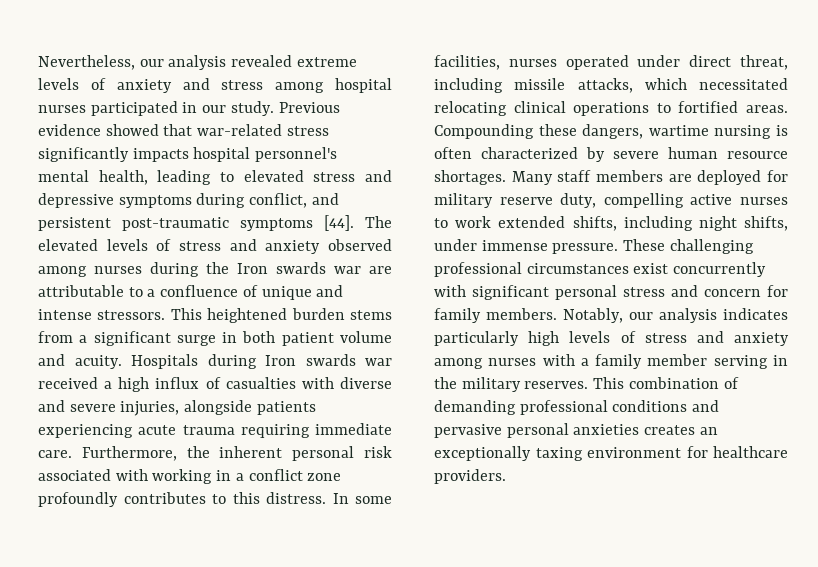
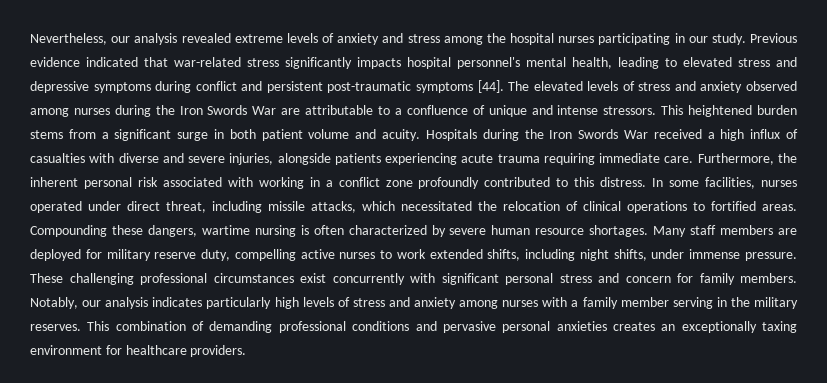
(325, 87) none -> [486,33,506,43] the
[90,101,178,116] participated -> [598,33,671,45] participating
[105,124,159,136] showed -> [86,57,138,67] indicated
[249,193,308,208] conflict, -> [195,81,237,91] conflict
[276,262,361,274] swards war -> [207,105,277,115] Swords War
[265,354,392,366] Iron swards war -> [524,129,648,139] the Iron Swords War
[123,492,206,504] contributes -> [484,177,551,187] contributed
[434,101,507,116] relocating -> [478,201,578,211] the relocation of

